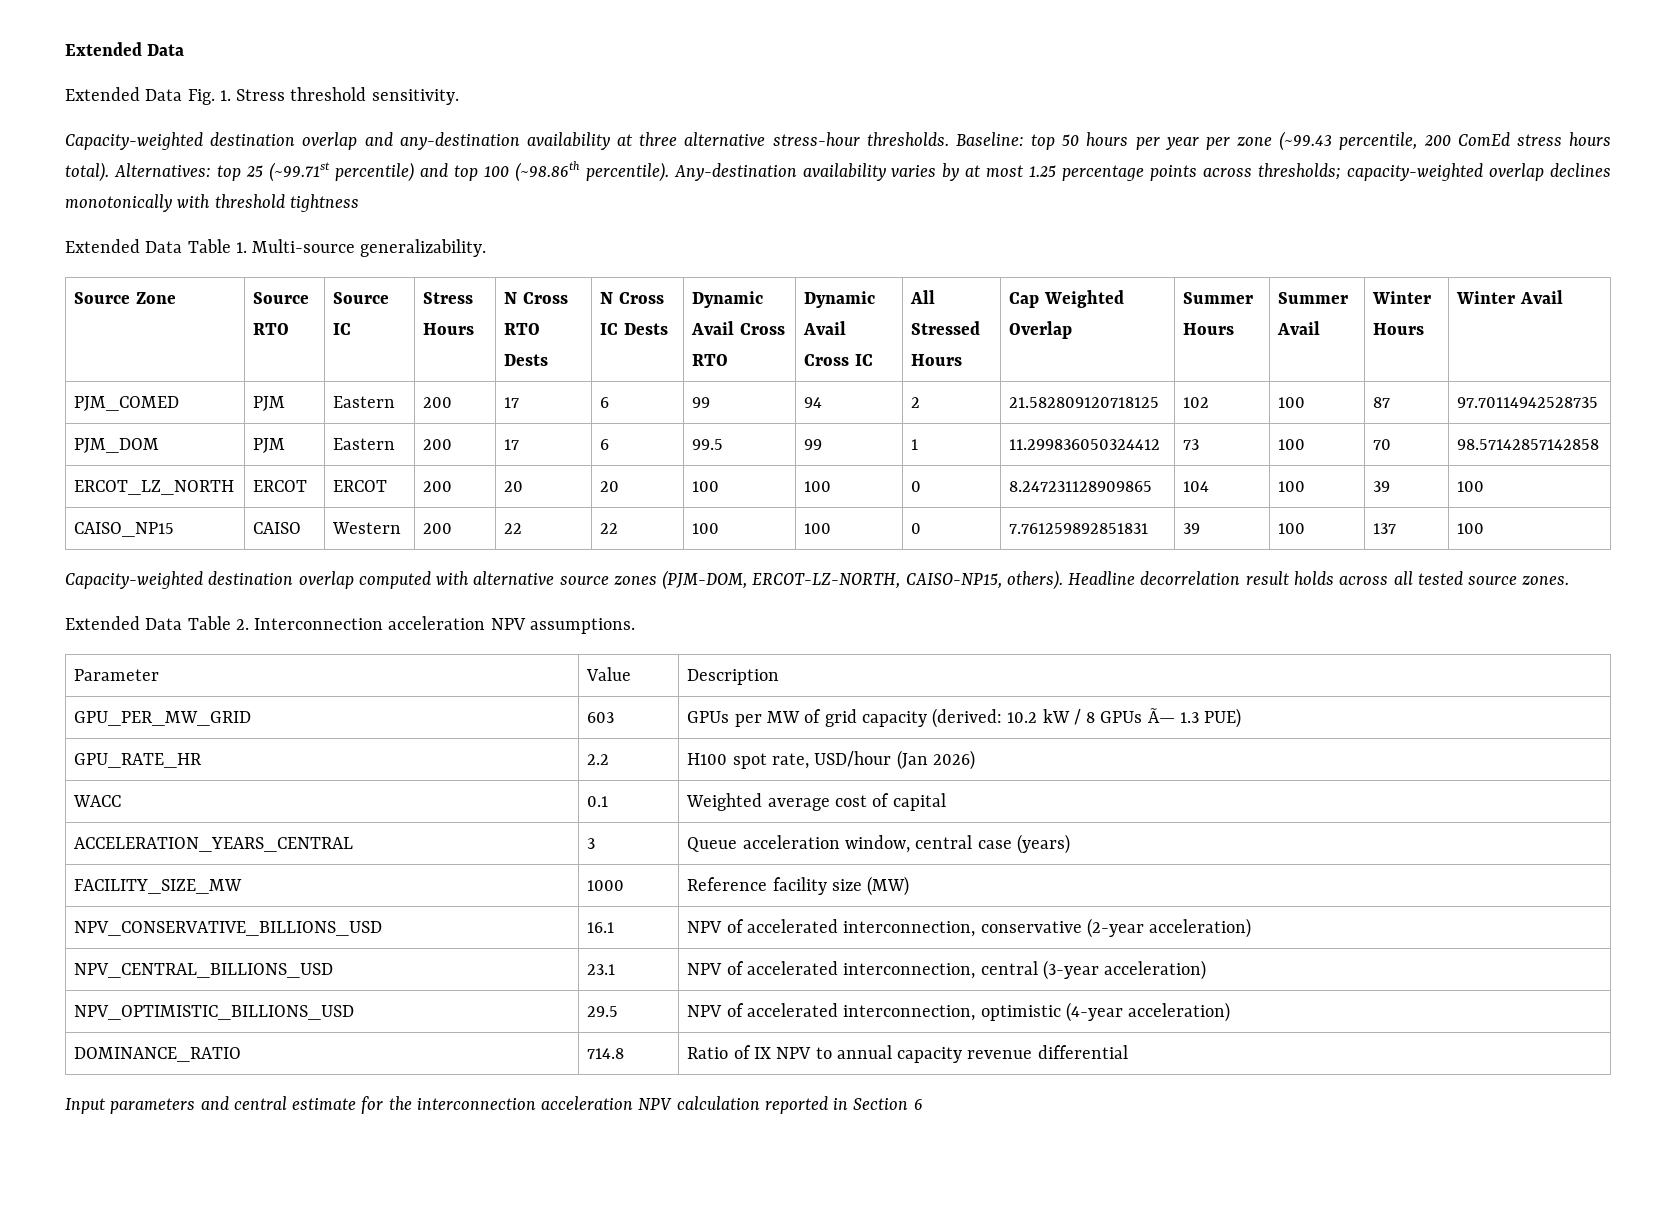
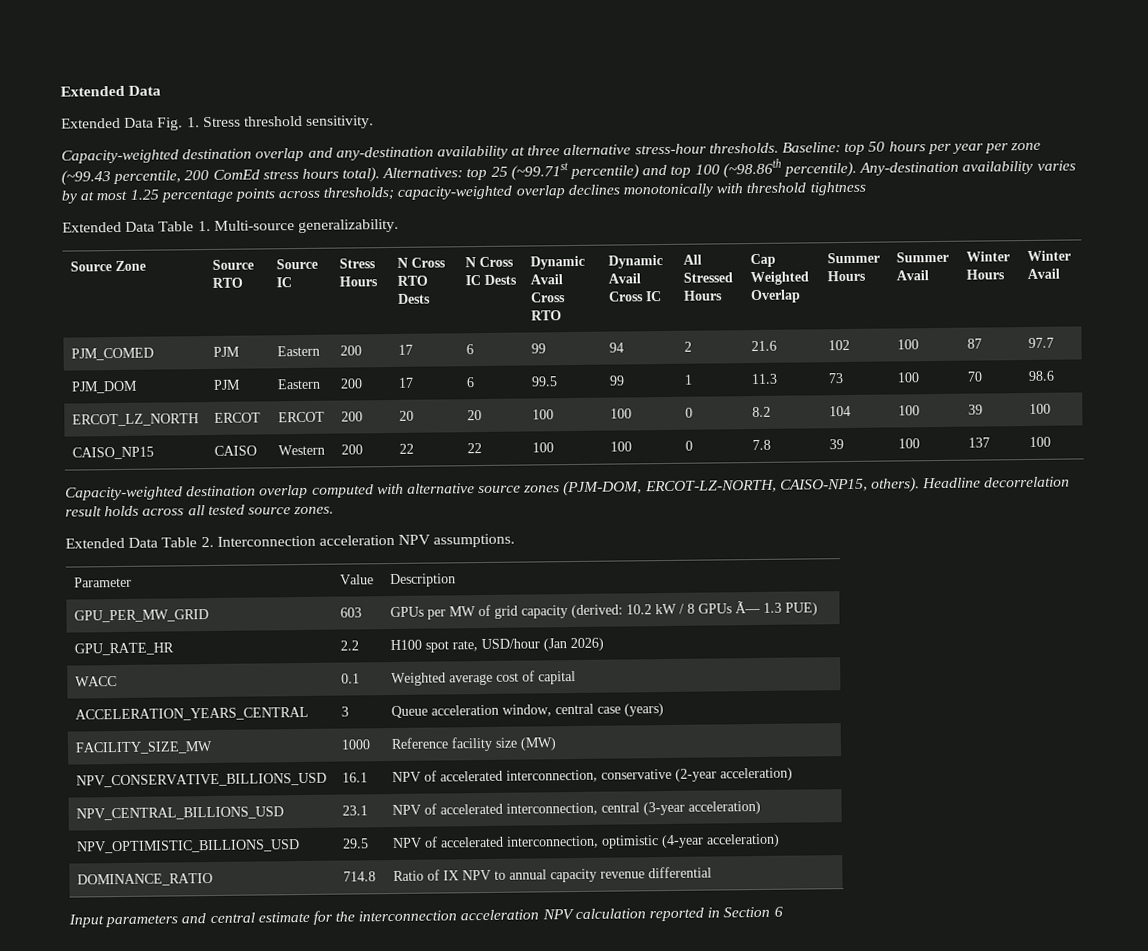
[1009,397,1160,408] 21.582809120718125 -> [750,340,777,352] 21.6
[1457,397,1599,408] 97.70114942528735 -> [1027,337,1054,349] 97.7
[1009,439,1161,450] 11.299836050324412 -> [750,373,778,385] 11.3
[1457,439,1600,450] 98.57142857142858 -> [1027,370,1054,382] 98.6
[1009,481,1153,492] 8.247231128909865 -> [751,406,771,418] 8.2
[1009,523,1149,534] 7.761259892851831 -> [751,439,771,451] 7.8

